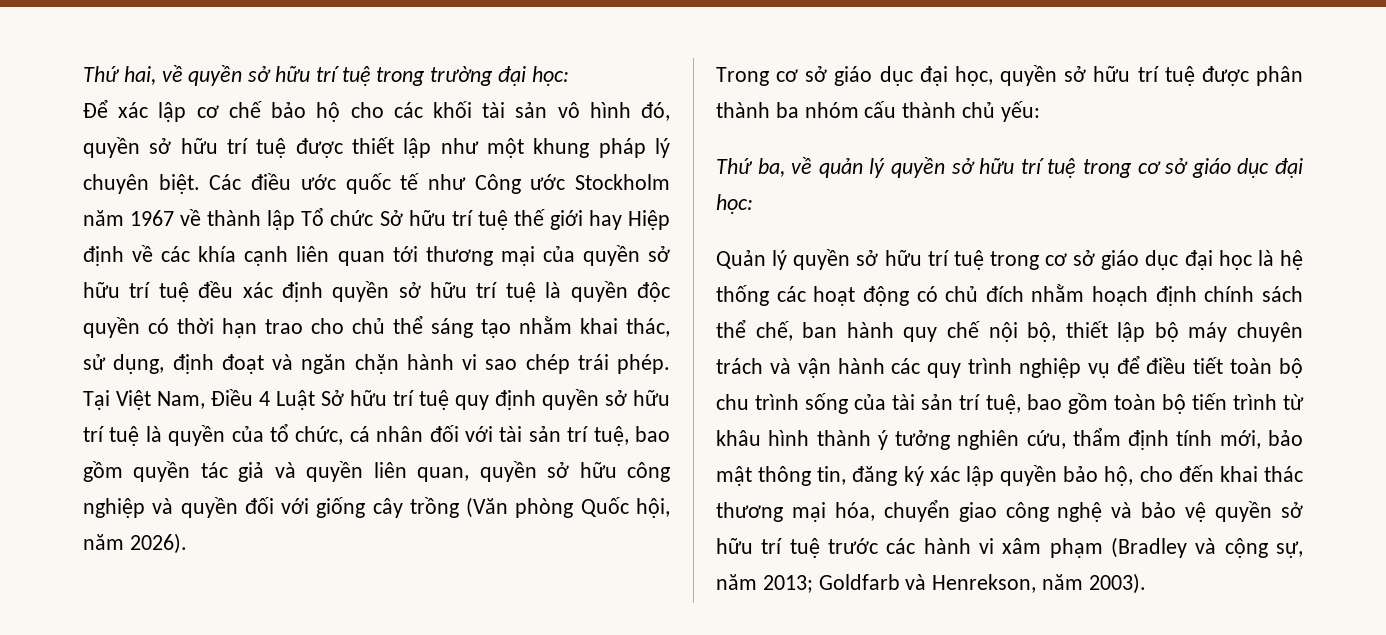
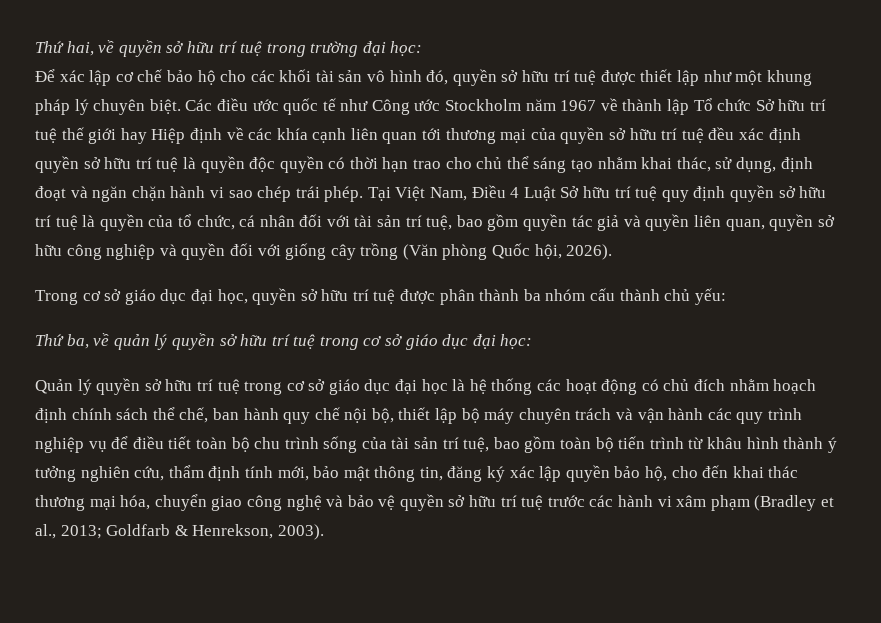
[83,534,124,550] năm -> (562, 251) none
[1195,538,1303,558] [716,574,1084,593] và cộng sự, năm 2013; Goldfarb và Henrekson, năm -> [820,497,834,507] [35,524,274,539] et al., 2013; Goldfarb & Henrekson,

